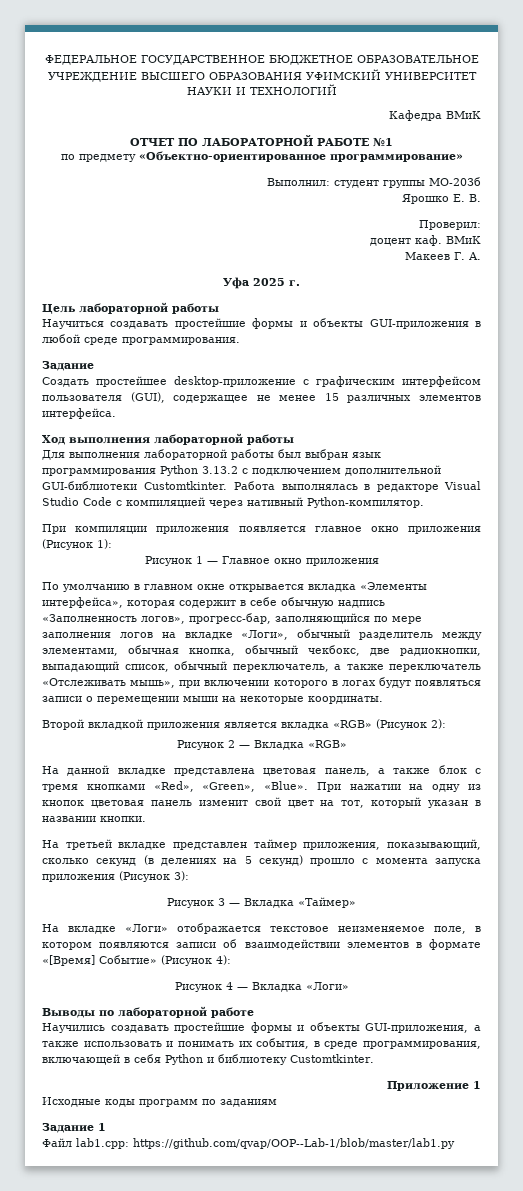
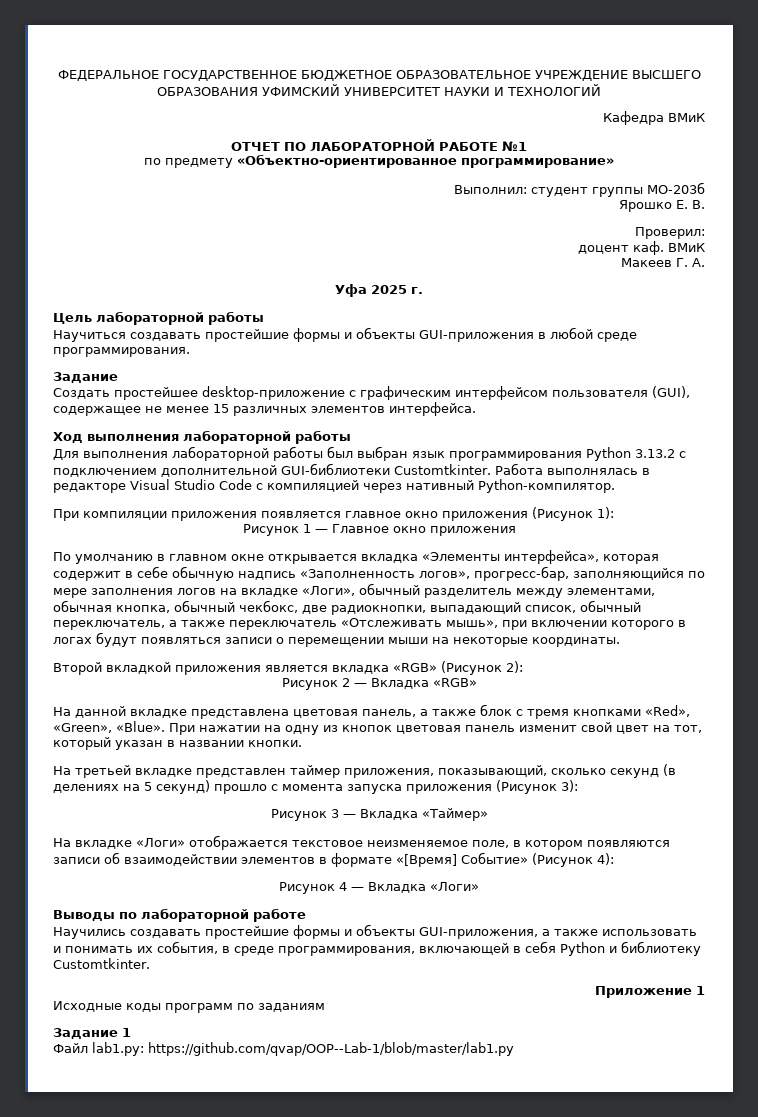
[76,1138,129,1149] lab1.cpp: -> [92,1042,144,1056] lab1.py:

